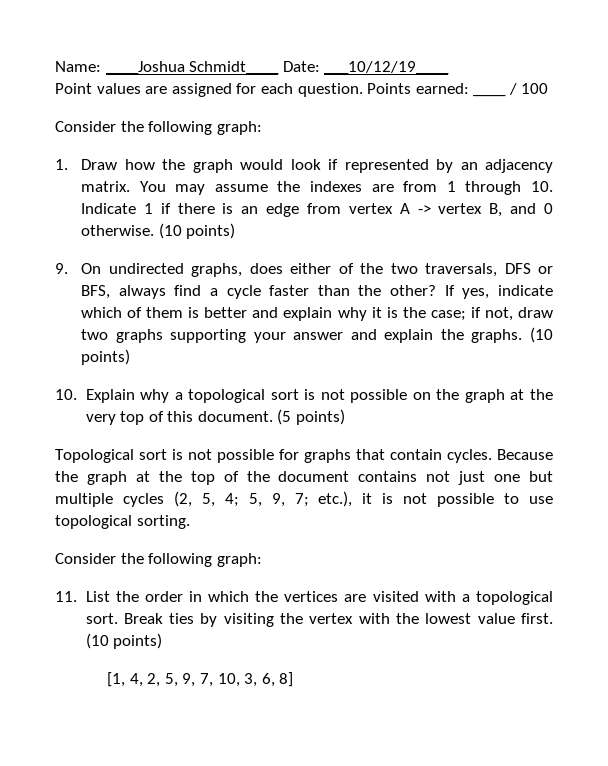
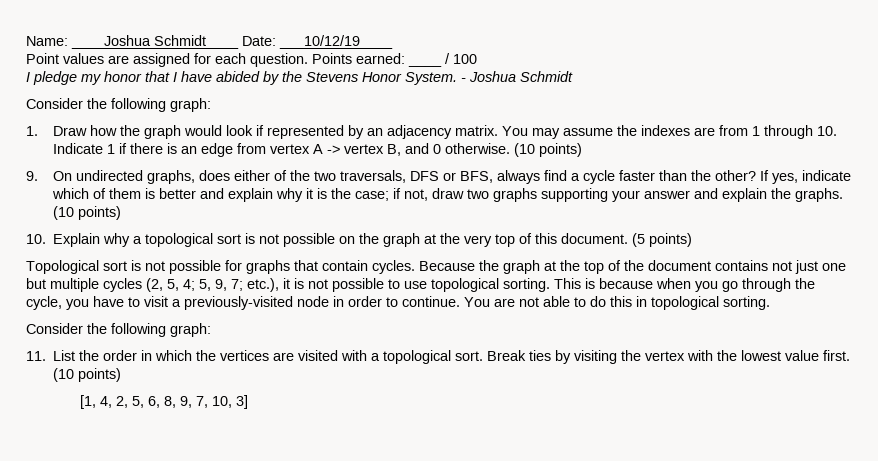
(549, 88) none -> [26,71,573,85] // I pledge my honor that I have abided by the Stevens Honor System. - Joshua Schmidt
(190, 522) none -> [554,278,815,292] [26,296,770,310] This is because when you go through the cycle, you have to visit a previously-visited node in order to continue. You are not able to do this in topological sorting.
(178, 680) none -> [148,396,177,408] 6, 8,
[244,672,294,687] 3, 6, 8] -> [236,395,249,409] 3]

